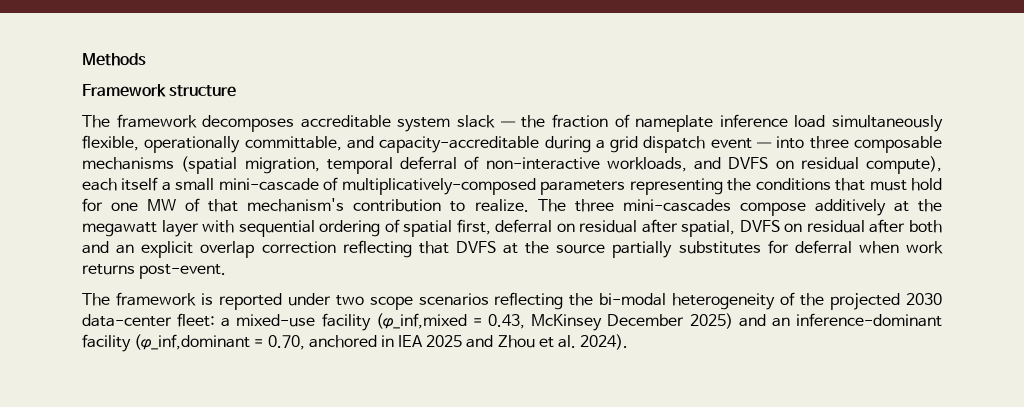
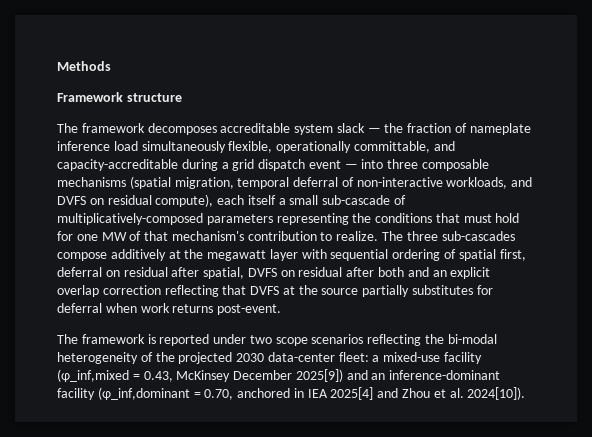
[218,178,319,191] mini-cascade -> [322,195,391,205] sub-cascade
[622,199,731,212] mini-cascades -> [441,231,515,241] sub-cascades
[689,313,733,329] 2025) -> [295,369,343,382] 2025[9])
[426,335,463,347] 2025 -> [330,387,374,400] 2025[4]
[580,334,629,350] 2024). -> [467,387,526,400] 2024[10]).

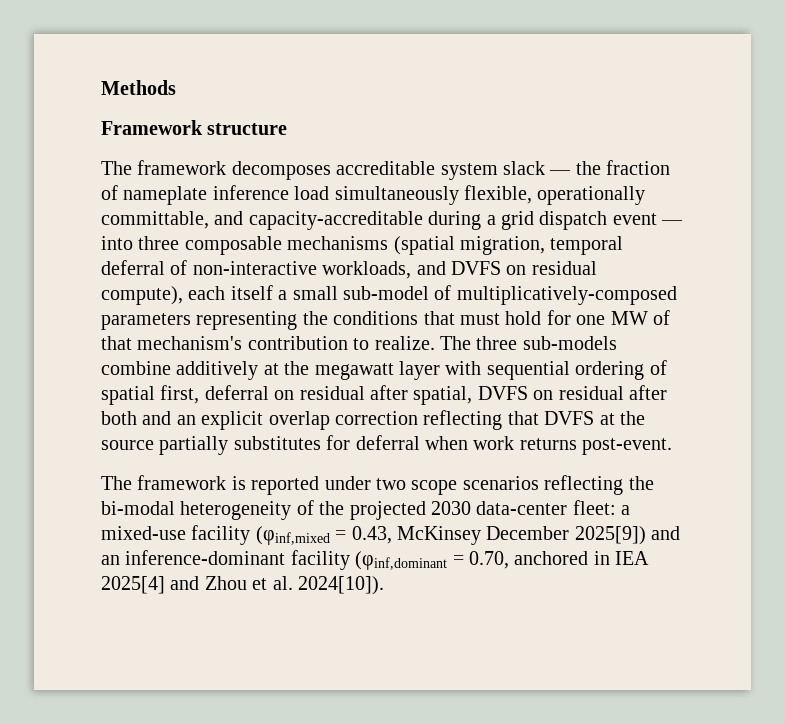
[322,195,391,205] sub-cascade -> [343,286,429,300] sub-model
[441,231,515,241] [57,252,107,261] sub-cascades compose -> [522,336,617,350] [101,361,171,375] sub-models combine
[57,369,129,382] (φ_inf,mixed -> [255,526,330,545] (φinf,mixed
[97,387,190,400] (φ_inf,dominant -> [355,551,448,570] (φinf,dominant

